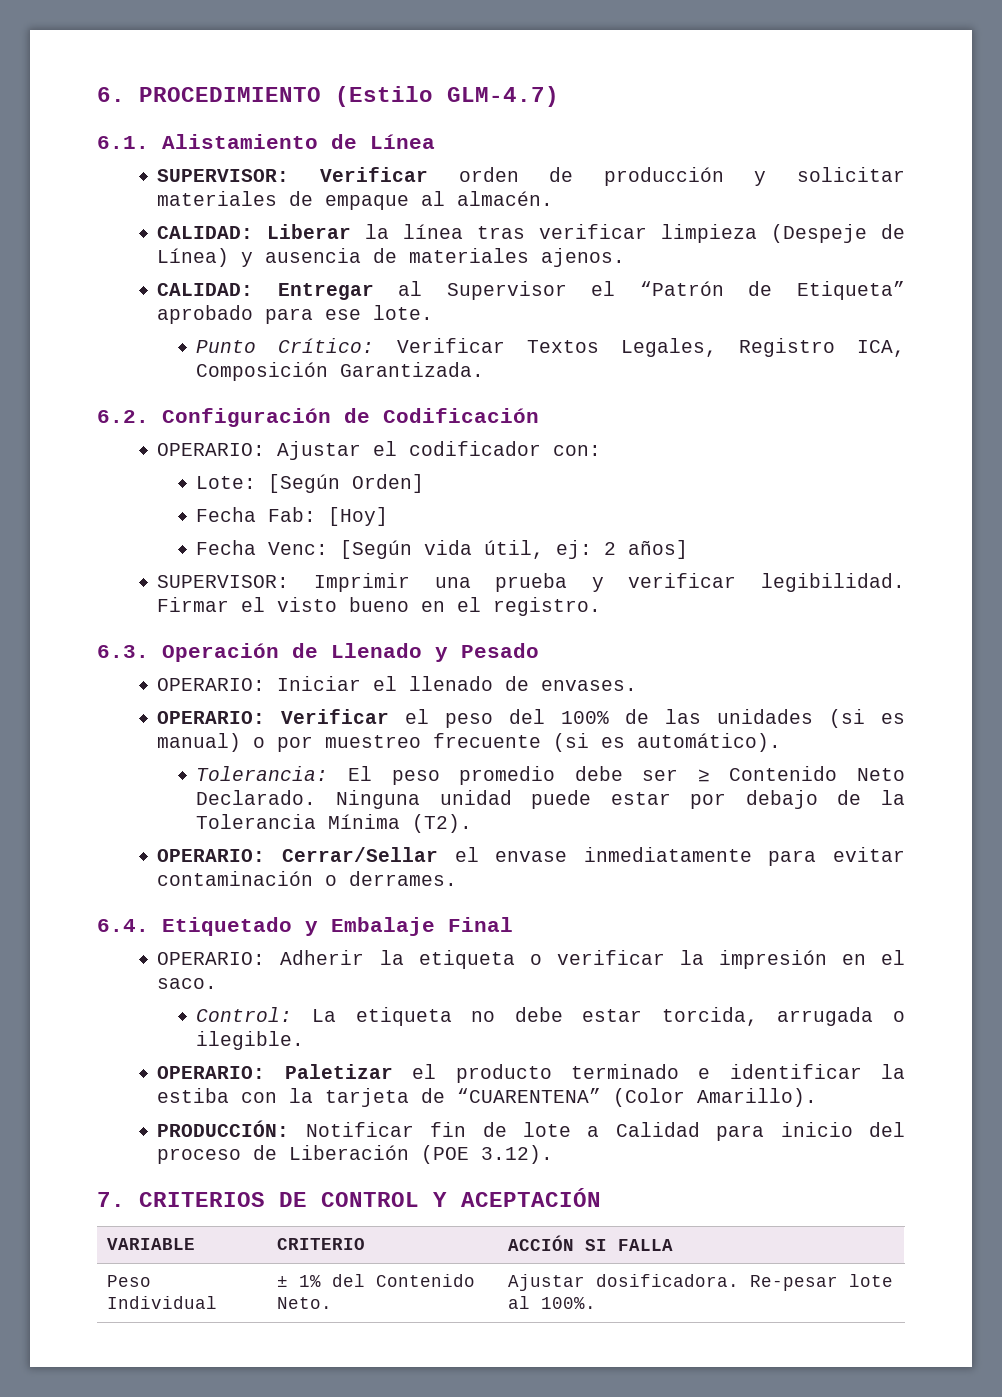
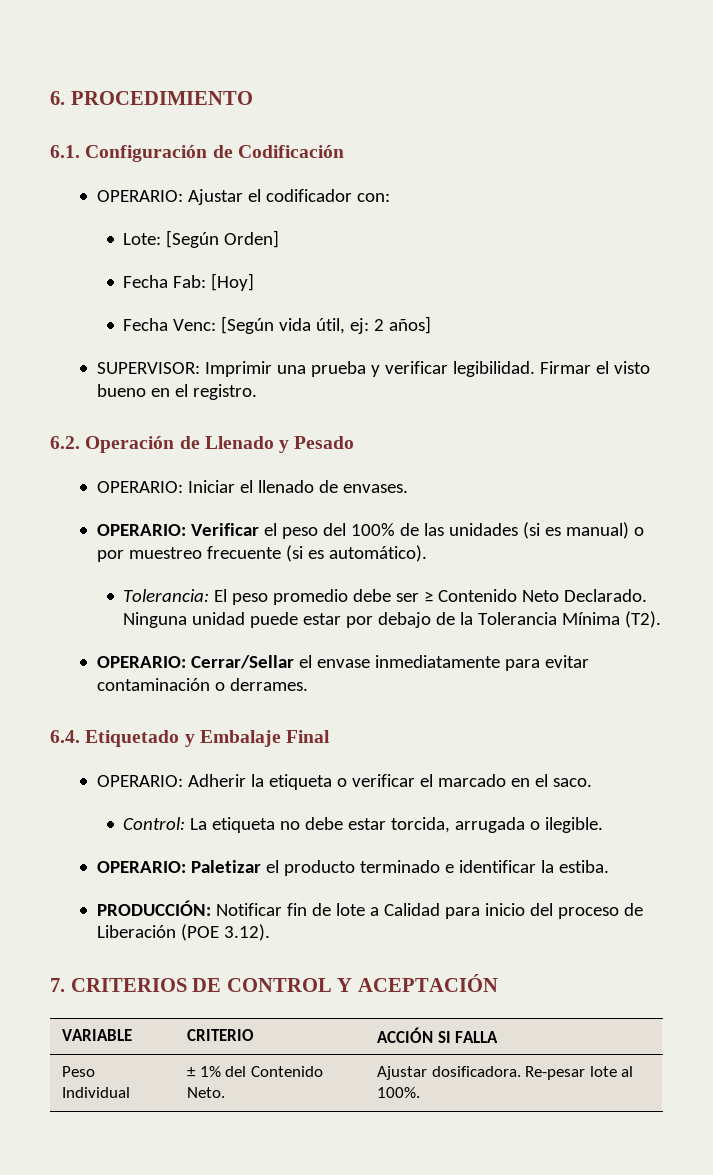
[335,86,559,107] (Estilo GLM-4.7) -> (253, 98) none
[162,134,435,149] [157,167,905,186] [157,191,554,210] [157,224,905,243] [157,248,626,267] [157,281,906,300] [157,305,434,324] [196,338,905,357] [196,362,485,381] [97,410,149,423] Alistamiento de Línea // SUPERVISOR: Verificar orden de producción y solicitar materiales de empaque al almacén. // CALIDAD: Liberar la línea tras verificar limpieza (Despeje de Línea) y ausencia de materiales ajenos. // CALIDAD: Entregar al Supervisor el “Patrón de Etiqueta” aprobado para ese lote. // Punto Crítico: Verificar Textos Legales, Registro ICA, Composición Garantizada. // 6.2. -> (80, 151) none
[97,645,149,658] 6.3. -> [50,436,80,449] 6.2.
[679,950,827,969] la impresión -> [419,774,506,787] el marcado
[157,1088,818,1107] estiba con la tarjeta de “CUARENTENA” (Color Amarillo). -> [558,860,609,873] estiba.

